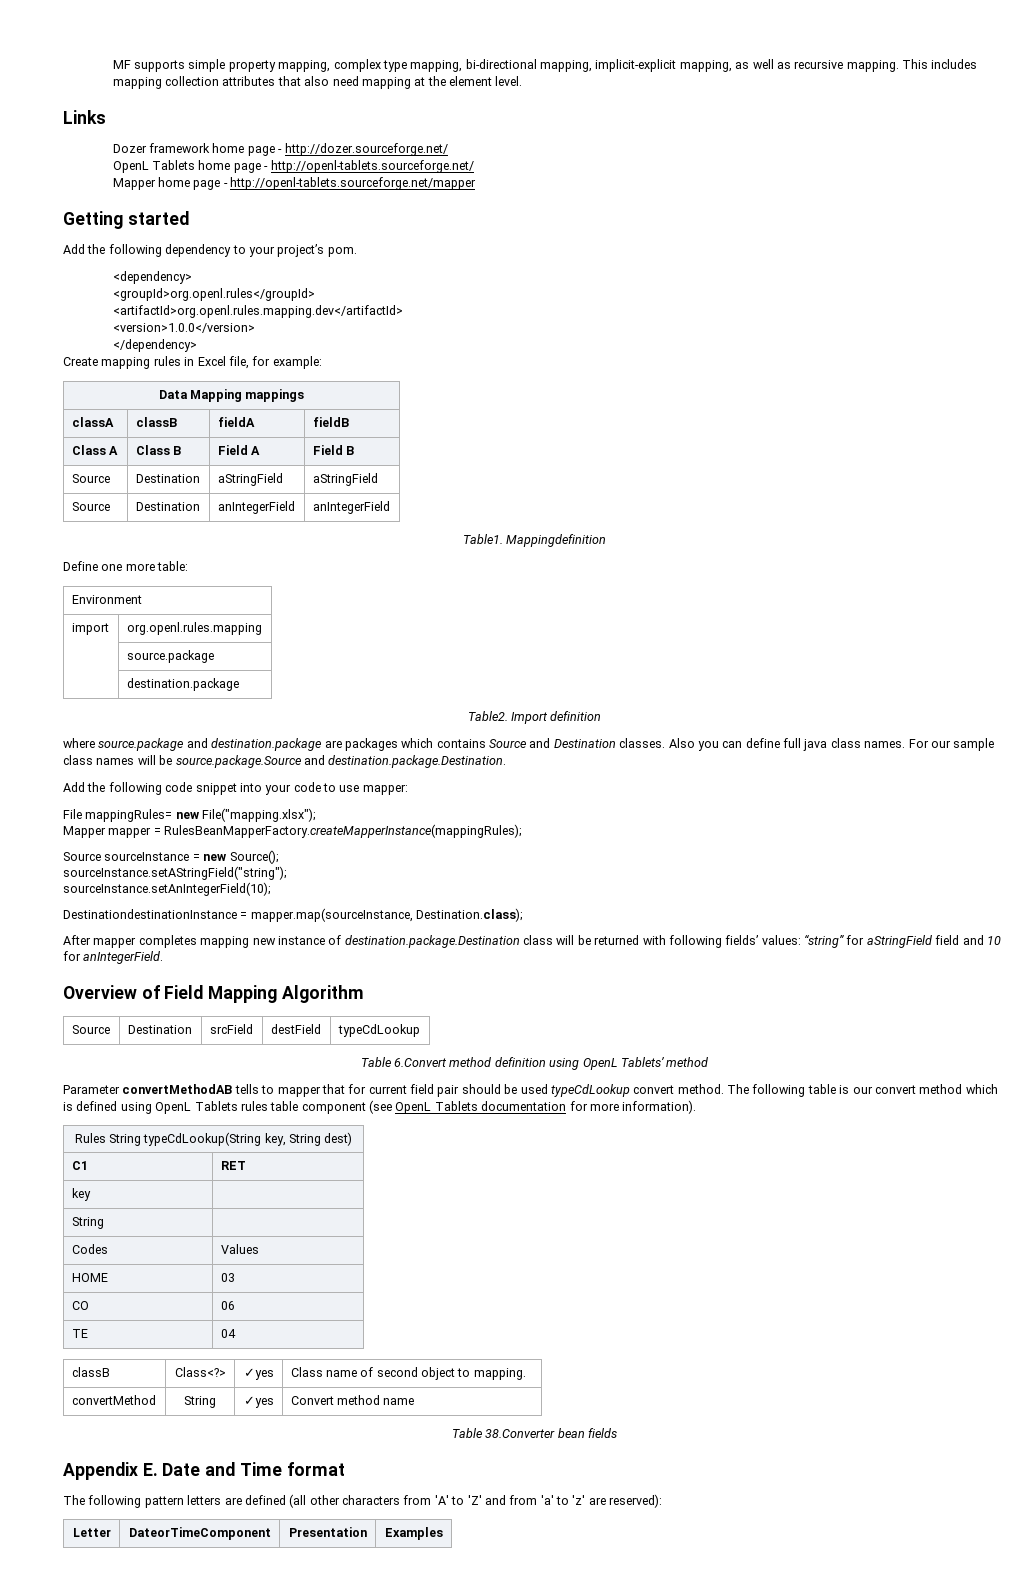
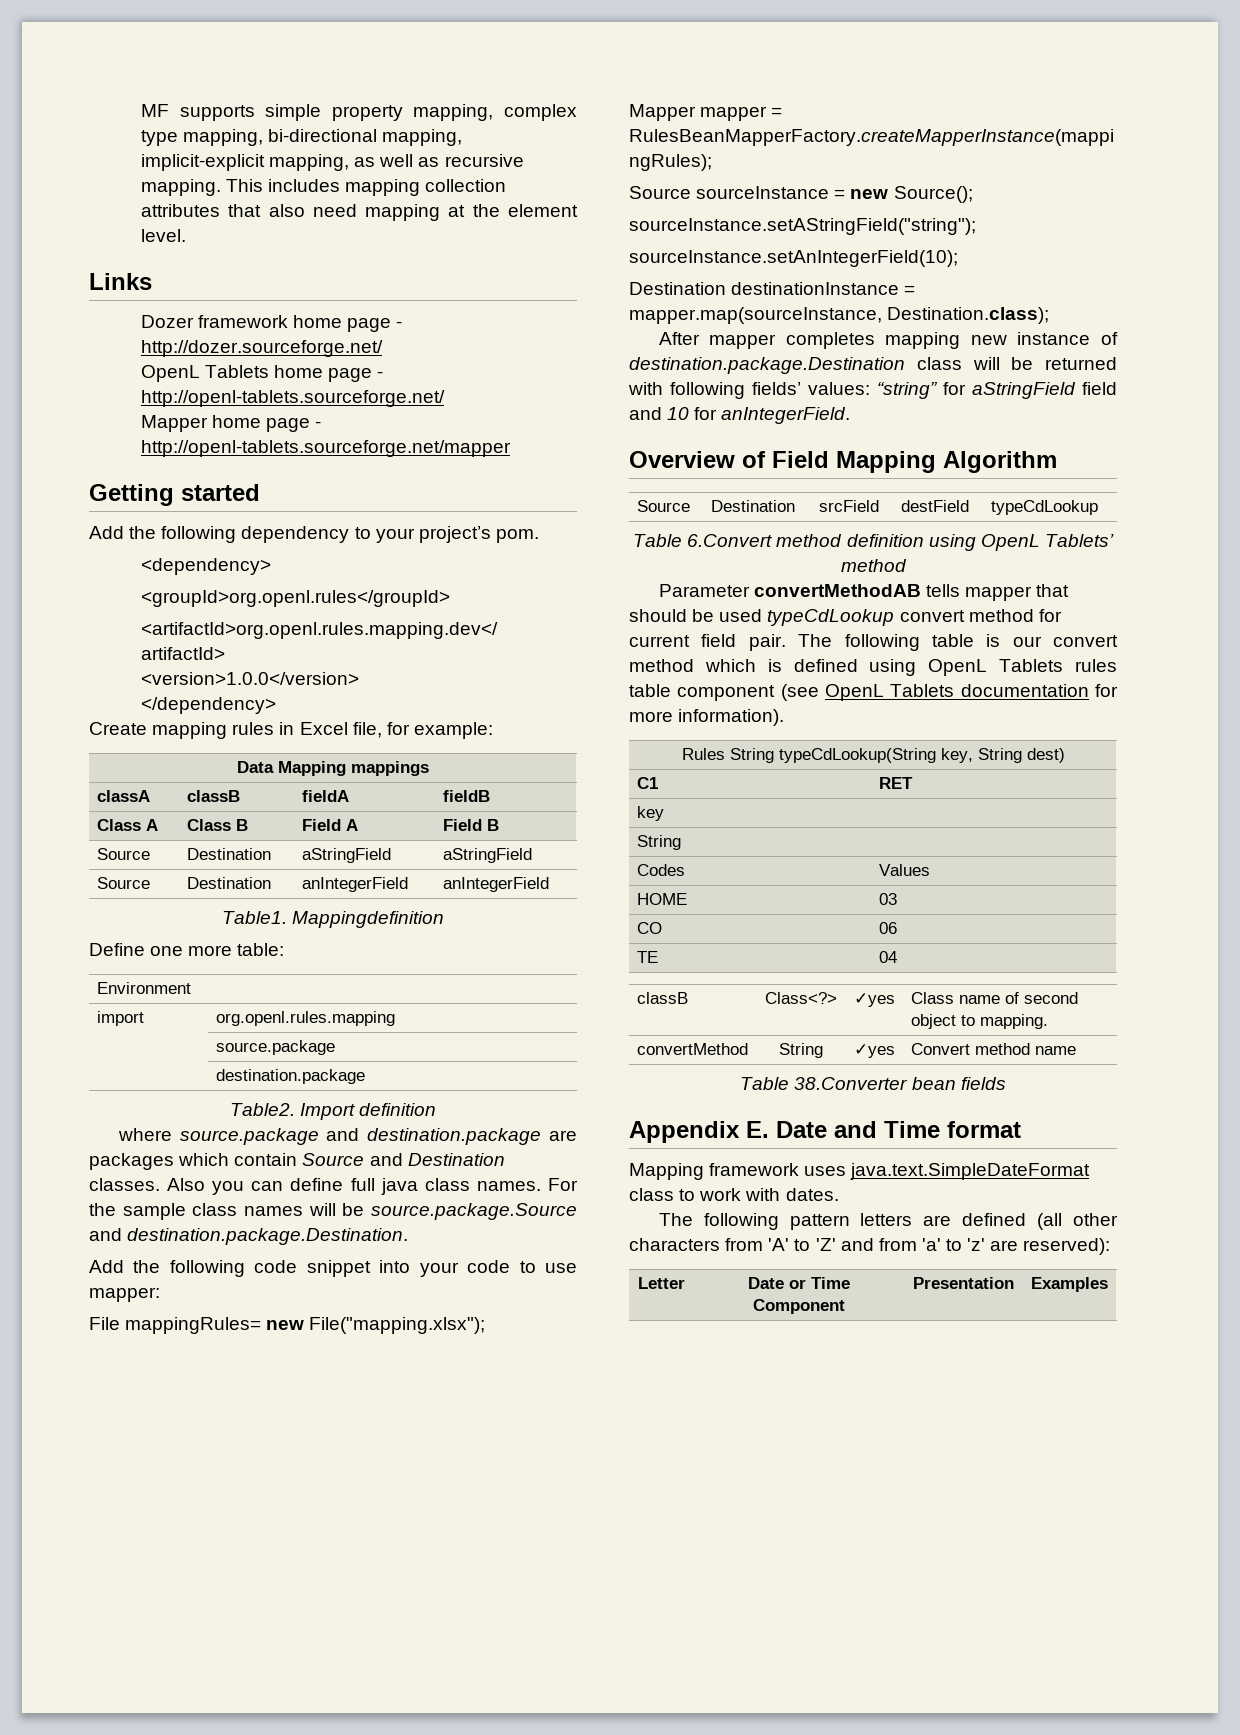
[436,739,486,748] contains -> [234,1153,298,1166] contain
[930,740,951,748] our -> [89,1203,116,1216] the
[63,909,237,919] DestinationdestinationInstance -> [629,282,900,295] Destination destinationInstance
[261,1085,275,1094] to -> (960, 590) none
[348,1084,460,1097] for current field pair -> (1070, 590) none
[677,1084,724,1094] method. -> [968,609,1062,622] [629,634,786,651] method for current field pair.
(345, 1469) none -> [629,1163,1091,1180] [629,1188,839,1201] // Mapping framework uses java.text.SimpleDateFormat class to work with dates.
[128,1527,271,1540] DateorTimeComponent -> [747,1277,850,1289] [752,1299,845,1314] Date or Time Component

